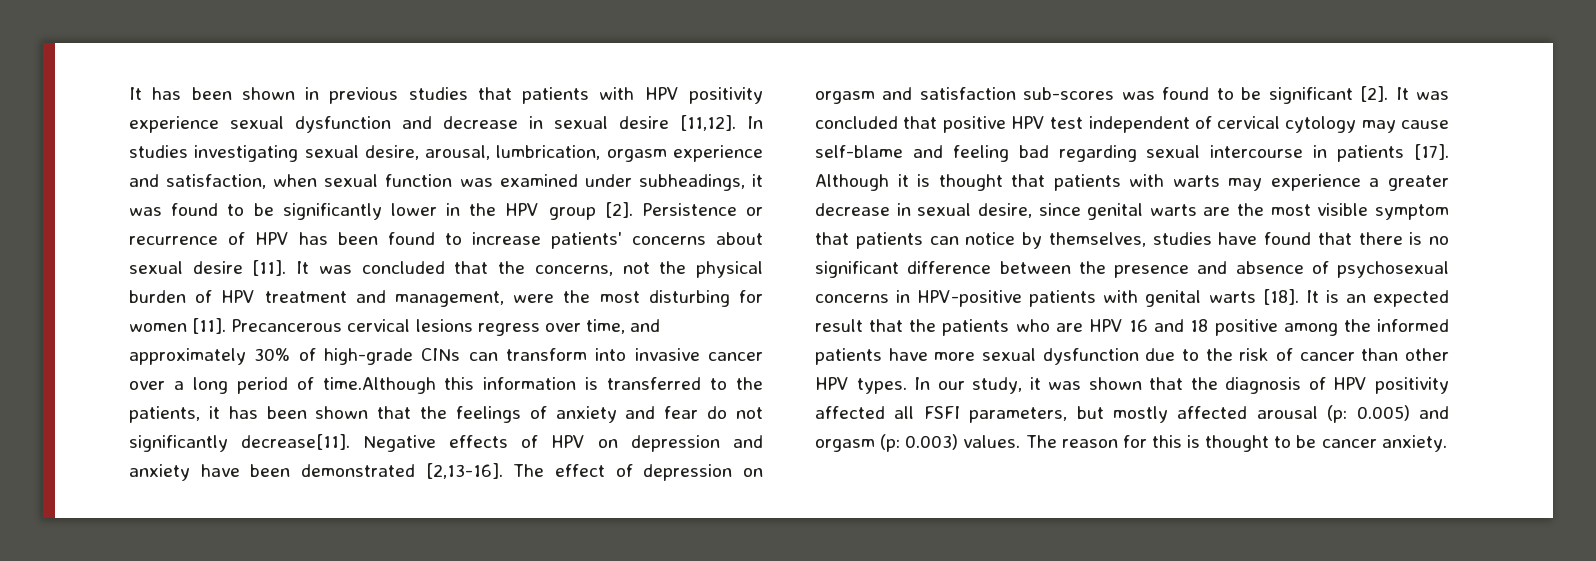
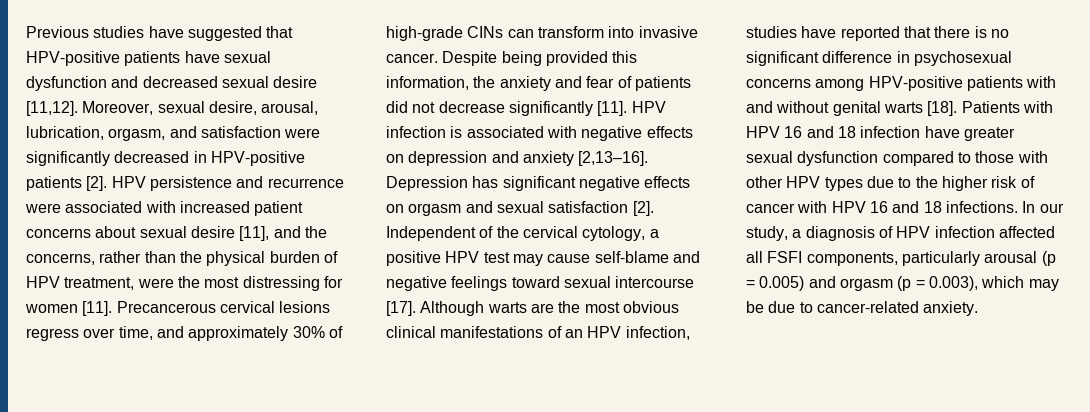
[129,87,763,104] [129,116,219,133] It has been shown in previous studies that patients with HPV positivity experience -> [26,26,294,41] [26,51,220,66] Previous studies have suggested that HPV-positive patients have
[443,116,543,129] decrease in -> [142,76,218,88] decreased
[747,116,763,129] [129,145,763,162] [129,174,764,191] [129,202,763,220] [129,232,763,249] [129,260,650,276] In studies investigating sexual desire, arousal, lumbrication, orgasm experience and satisfaction, when sexual function was examined under subheadings, it was found to be significantly lower in the HPV group [2]. Persistence or recurrence of HPV has been found to increase patients' concerns about sexual desire [11]. It was concluded that the concerns, not -> [82,101,319,115] [26,126,321,141] [26,151,305,166] [26,176,344,191] [25,201,304,216] [26,226,327,241] [26,251,176,265] Moreover, sexual desire, arousal, lubrication, orgasm, and satisfaction were significantly decreased in HPV-positive patients [2]. HPV persistence and recurrence were associated with increased patient concerns about sexual desire [11], and the concerns, rather than
[264,290,505,307] treatment and management, -> [64,277,135,290] treatment,
[648,290,730,307] disturbing -> [242,276,320,291] distressing
[707,352,763,361] [129,377,763,394] [129,406,763,423] [129,434,763,452] [129,463,763,481] [815,86,1449,104] [815,116,1449,133] [815,144,1449,162] [815,174,1449,191] [815,203,1449,220] [815,232,1311,249] cancer over a long period of time.Although this information is transferred to the patients, it has been shown that the feelings of anxiety and fear do not significantly decrease[11]. Negative effects of HPV on depression and anxiety have been demonstrated [2,13-16]. The effect of depression on orgasm and satisfaction sub-scores was found to be significant [2]. It was concluded that positive HPV test independent of cervical cytology may cause self-blame and feeling bad regarding sexual intercourse in patients [17]. Although it is thought that patients with warts may experience a greater decrease in sexual desire, since genital warts are the most visible symptom that patients can notice by themselves, studies have found -> [386,51,638,66] [386,76,691,91] [386,101,666,116] [386,126,693,141] [386,151,649,166] [386,176,691,191] [386,201,654,216] [386,226,659,241] [386,251,700,266] [386,276,695,291] [386,301,679,316] [386,326,690,340] [746,26,900,41] cancer. Despite being provided this information, the anxiety and fear of patients did not decrease significantly [11]. HPV infection is associated with negative effects on depression and anxiety [2,13–16]. Depression has significant negative effects on orgasm and sexual satisfaction [2]. Independent of the cervical cytology, a positive HPV test may cause self-blame and negative feelings toward sexual intercourse [17]. Although warts are the most obvious clinical manifestations of an HPV infection, studies have reported
[999,261,1329,278] between the presence and absence of -> [896,51,910,63] in
[896,290,911,303] in -> [815,79,865,91] among
(1139, 296) none -> [746,101,830,113] and without
[1305,290,1449,307] [815,319,1449,336] [815,348,1139,365] It is an expected result that the patients who are HPV 16 and 18 positive among the informed patients have more sexual dysfunction -> [961,101,1053,113] [746,126,1015,141] [746,151,1048,166] [746,176,863,191] Patients with HPV 16 and 18 infection have greater sexual dysfunction compared to those with other HPV types
(1233, 354) none -> [941,176,988,191] higher
[1361,348,1449,361] [815,377,1218,394] than other HPV types. In our study, it was shown that the -> [797,201,1064,213] [746,226,802,241] with HPV 16 and 18 infections. In our study, a
[1375,377,1449,394] positivity -> [934,226,995,238] infection
[969,405,1449,423] [815,434,1377,452] parameters, but mostly affected arousal (p: 0.005) and orgasm (p: 0.003) values. The reason for this is thought to be cancer -> [806,251,1056,266] [746,276,1059,291] [746,301,919,313] components, particularly arousal (p = 0.005) and orgasm (p = 0.003), which may be due to cancer-related

